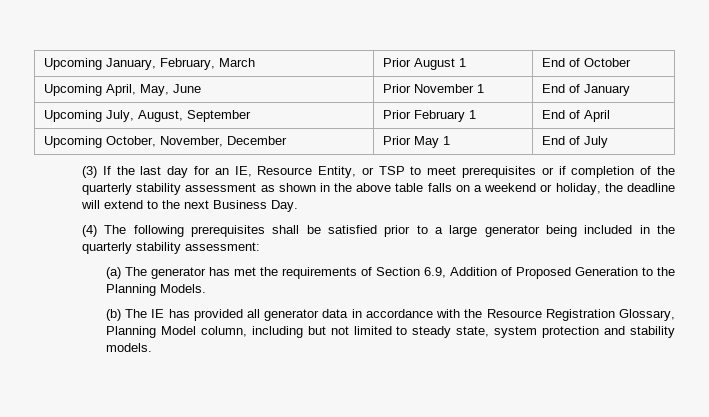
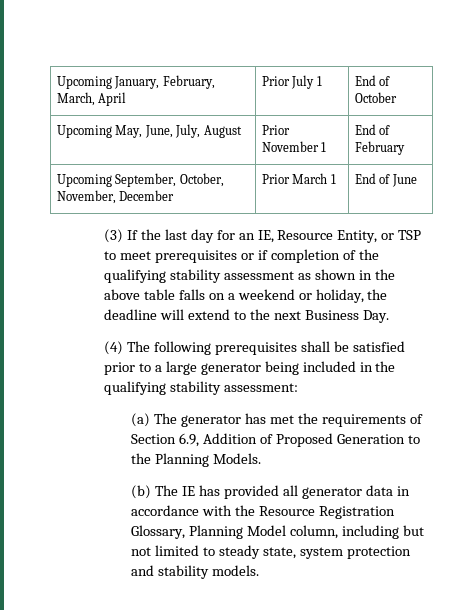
[219,58,256,67] [383,58,456,70] March | Prior August -> [56,92,127,106] [261,75,315,89] March, April | Prior July
[106,84,202,96] April, May, June -> [115,124,242,138] May, June, July, August
[584,84,631,96] [44,110,252,122] [383,110,477,122] [542,110,611,122] [44,136,103,148] January // Upcoming July, August, September | Prior February 1 | End of April // Upcoming -> [354,141,405,155] [56,173,177,187] February // Upcoming September,
[414,136,451,148] [542,136,609,148] May 1 | End of July -> [292,173,336,184] [354,173,417,187] March 1 | End of June
[81,183,132,195] quarterly -> [104,269,167,283] qualifying
[81,242,132,254] quarterly -> [104,381,167,395] qualifying

